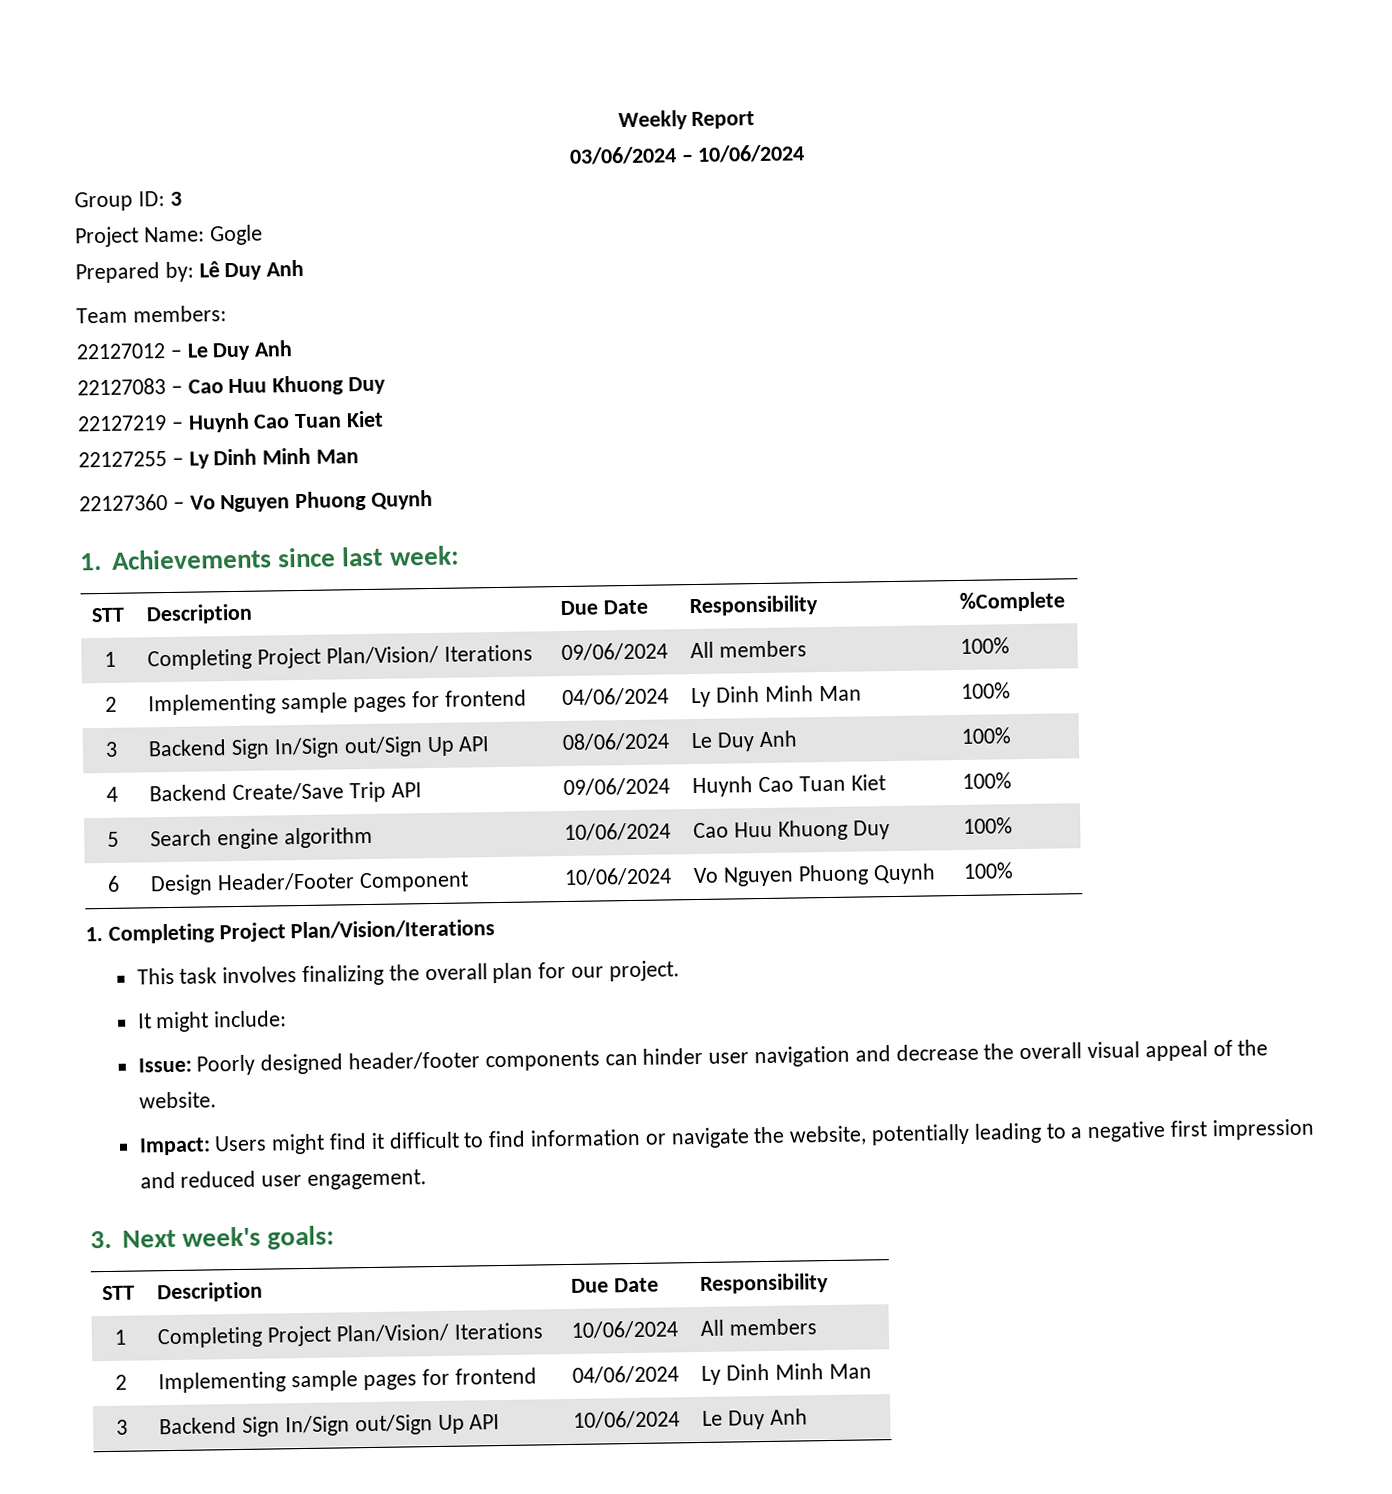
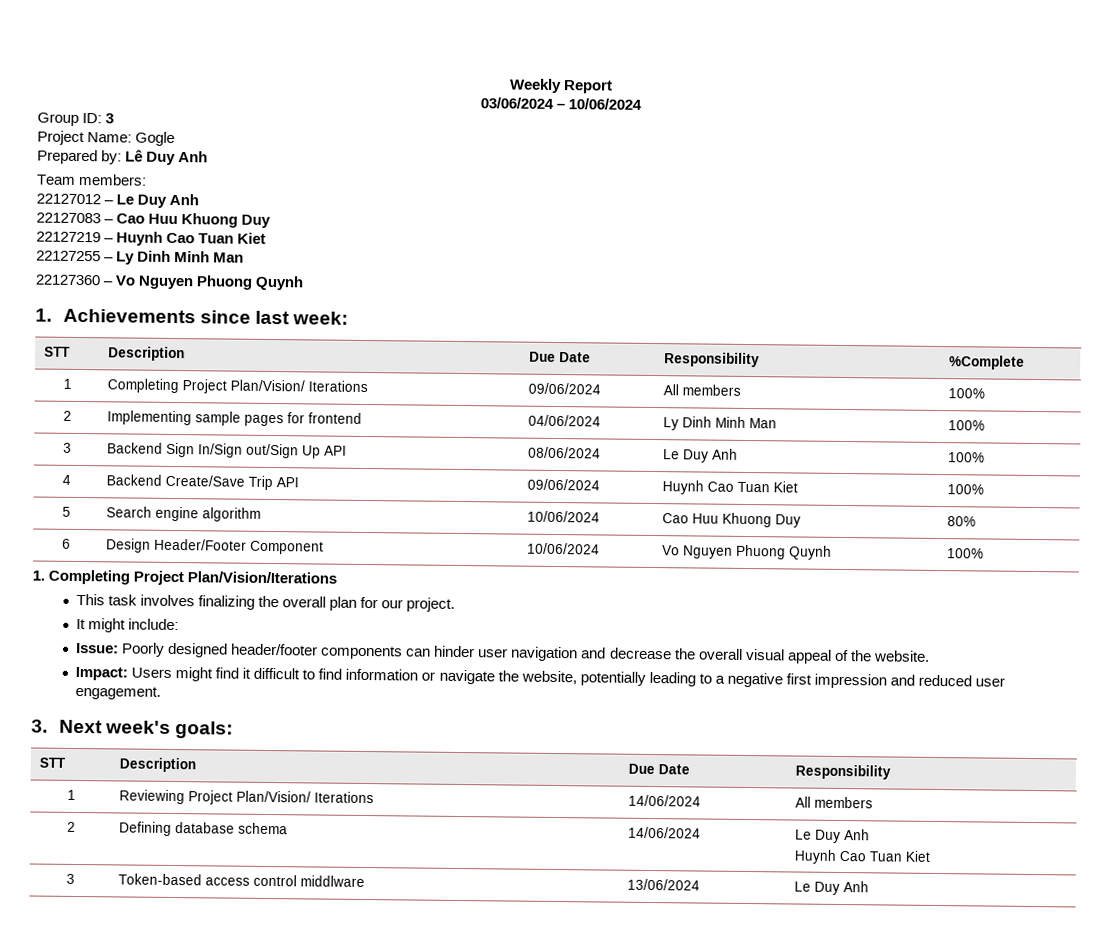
[963,817,1014,834] 100% -> [946,516,976,527] 80%
[157,1322,543,1349] [571,1320,679,1339] Completing Project Plan/Vision/ Iterations | 10/06/2024 -> [118,789,374,805] [627,794,701,807] Reviewing Project Plan/Vision/ Iterations | 14/06/2024
[158,1367,537,1394] [572,1365,680,1384] [701,1363,872,1385] [115,1419,128,1435] [159,1414,501,1437] [573,1410,681,1429] Implementing sample pages for frontend | 04/06/2024 | Ly Dinh Minh Man // 3 | Backend Sign In/Sign out/Sign Up API | 10/06/2024 -> [118,821,288,836] [627,826,701,839] [794,829,870,843] [793,849,931,864] [65,873,75,884] [117,873,365,888] [626,878,700,891] Defining database schema | 14/06/2024 | Le Duy Anh // Huynh Cao Tuan Kiet // 3 | Token-based access control middlware | 13/06/2024

